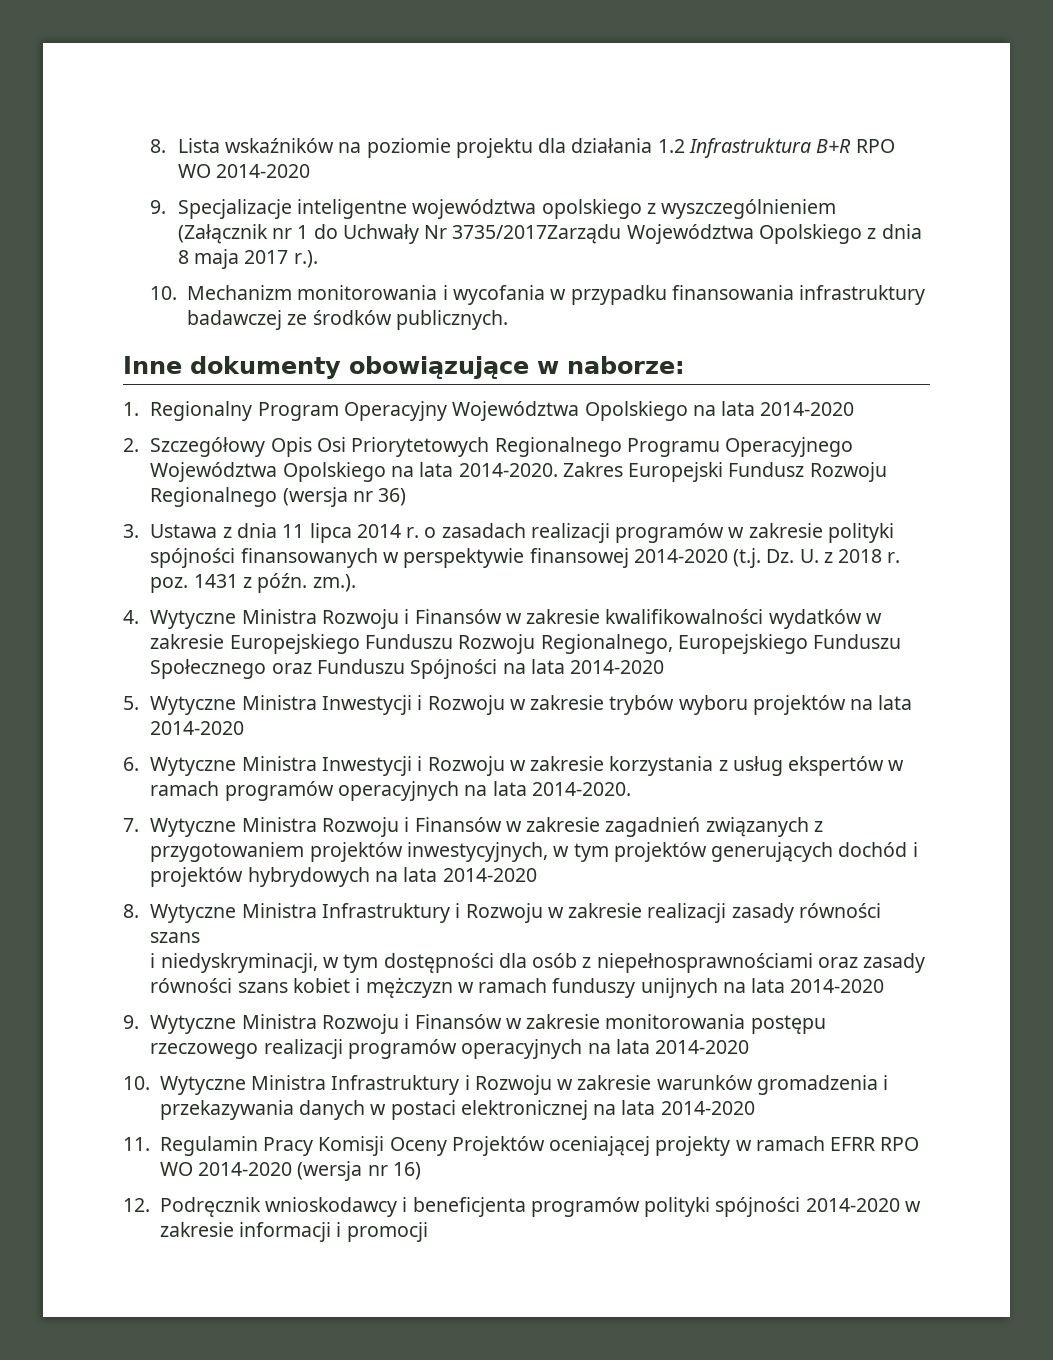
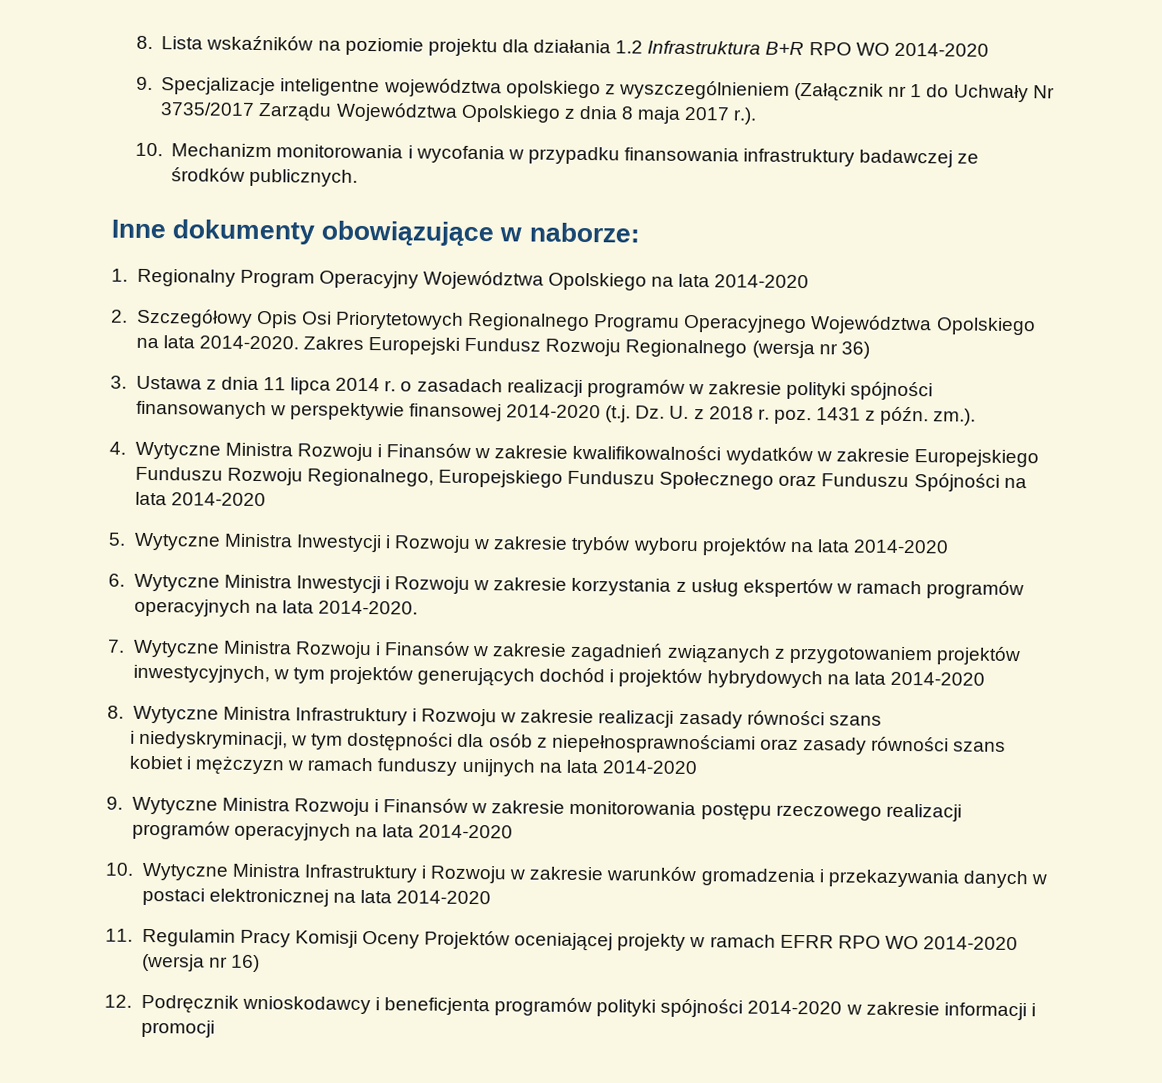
[452,224,622,244] 3735/2017Zarządu -> [160,102,333,122] 3735/2017 Zarządu

